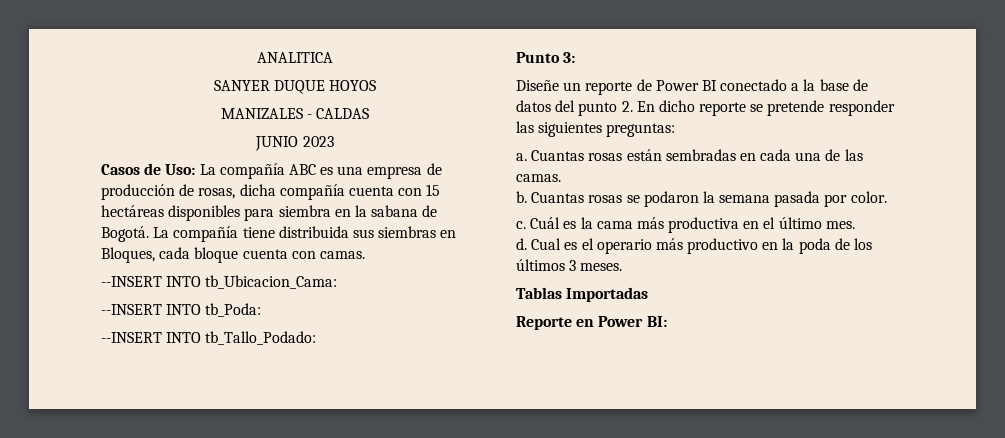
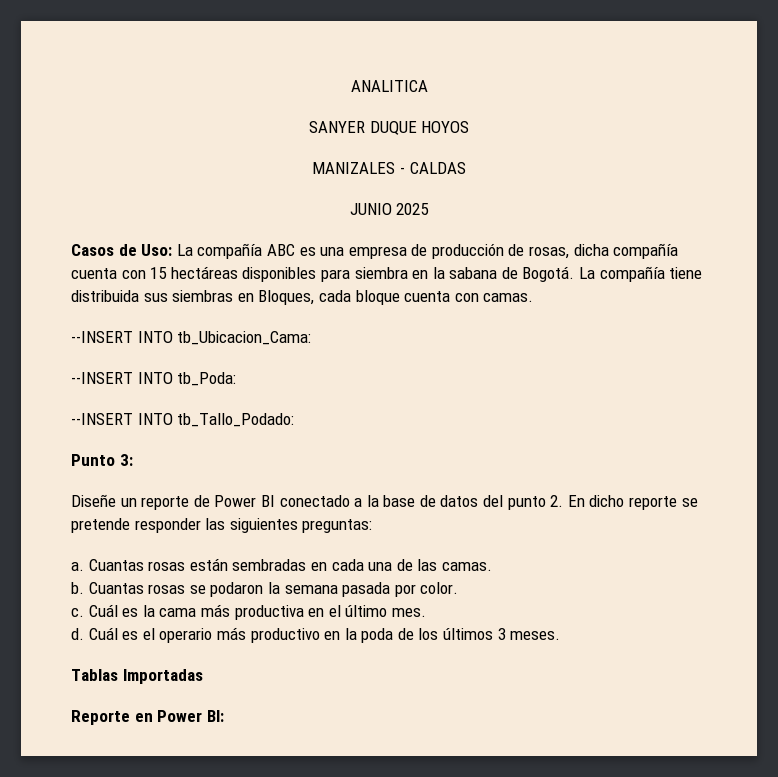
[302,136,334,147] 2023 -> [396,203,430,215] 2025
[531,238,562,250] Cual -> [88,627,118,640] Cuál

